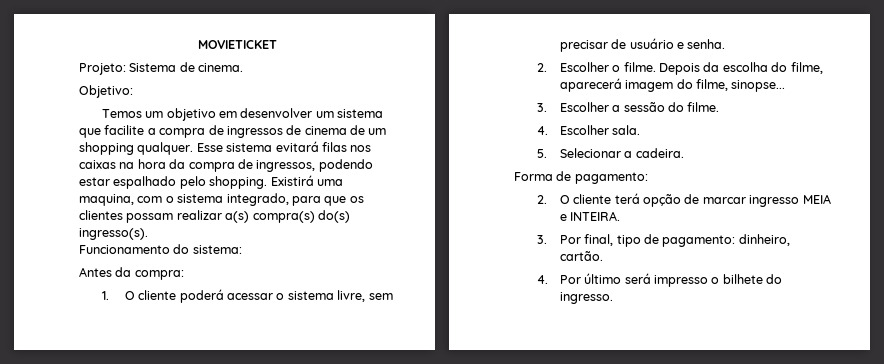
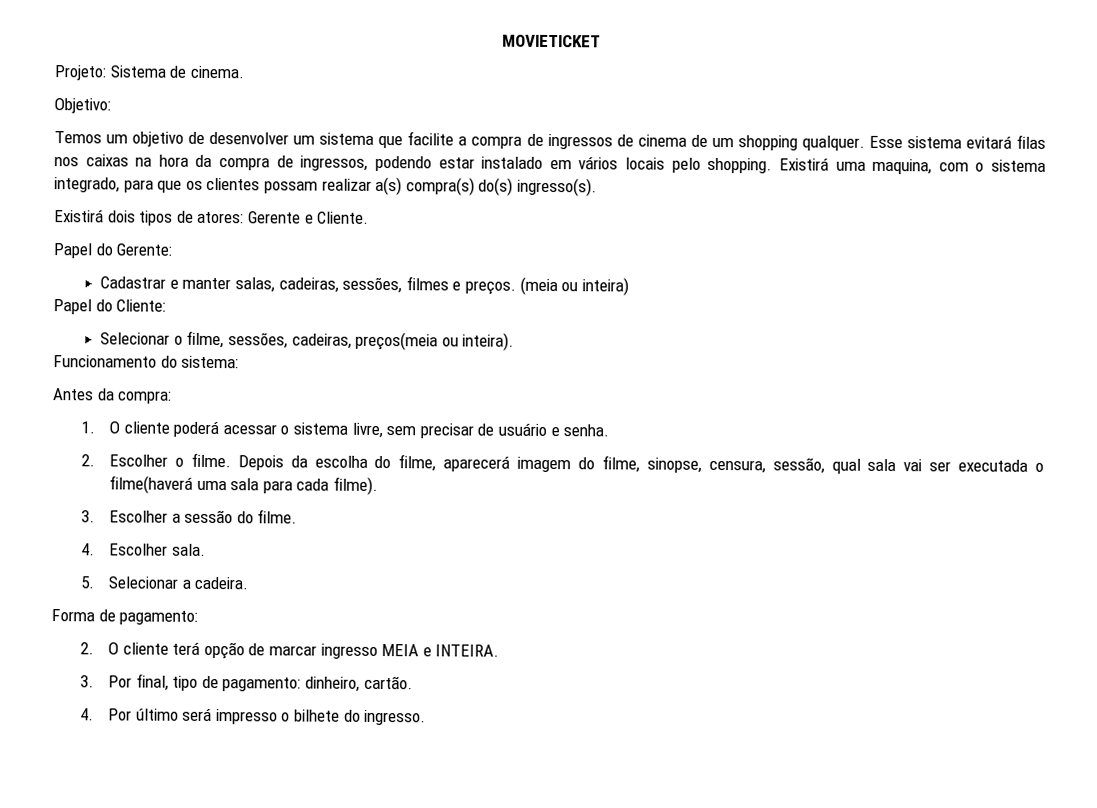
[218,111,237,118] em -> [188,131,206,144] de
[113,176,177,189] espalhado -> [481,156,666,170] instalado em vários locais
(148, 234) none -> [54,209,370,226] [53,243,173,259] [100,276,629,296] [53,299,167,315] [100,330,515,351] // Existirá dois tipos de atores: Gerente e Cliente. // Papel do Gerente: // Cadastrar e manter salas, cadeiras, sessões, filmes e preços. (meia ou inteira) // Papel do Cliente: // Selecionar o filme, sessões, cadeiras, preços(meia ou inteira).
[731,80,786,92] sinopse... -> [646,457,1044,474] [109,475,379,495] sinopse, censura, sessão, qual sala vai ser executada o filme(haverá uma sala para cada filme).

